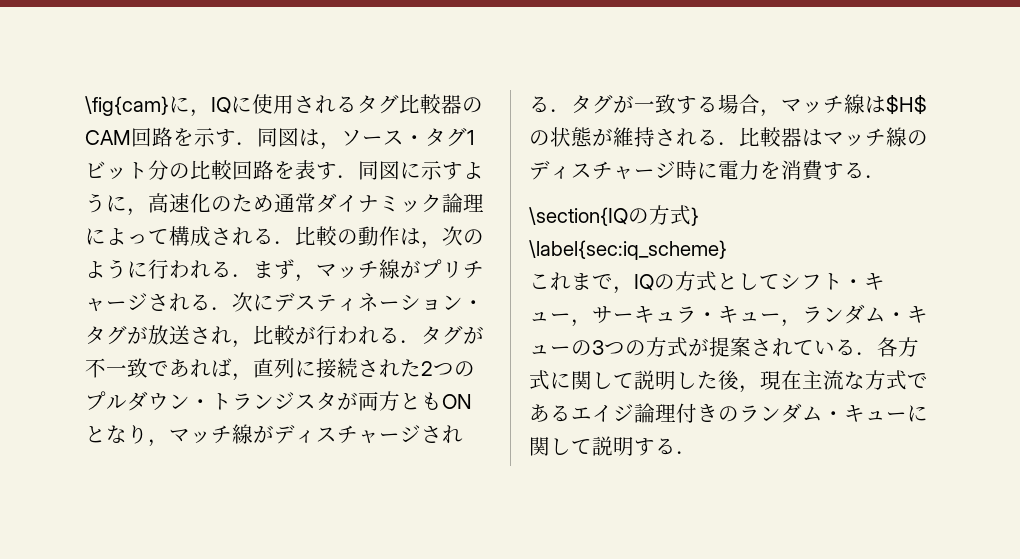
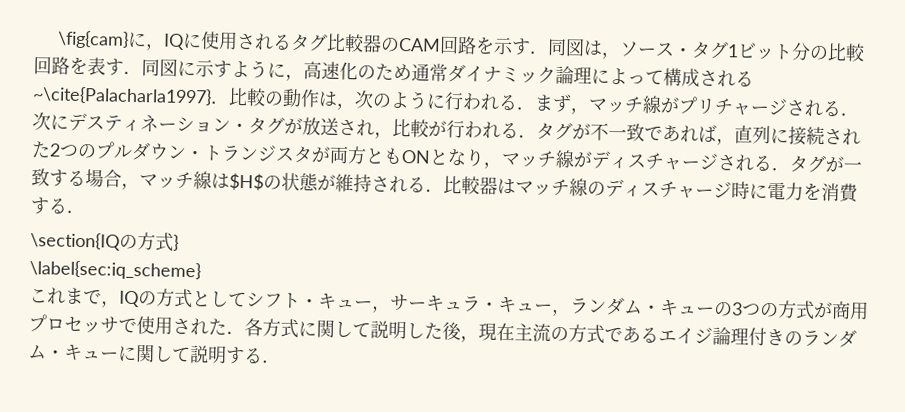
(274, 236) none -> [32,86,212,106] ~\cite{Palacharla1997}
[709,337,856,357] 提案されている -> [831,301,869,320] [28,314,227,336] 商用プロセッサで使用された
[844,371,865,389] な -> [550,326,569,342] の

